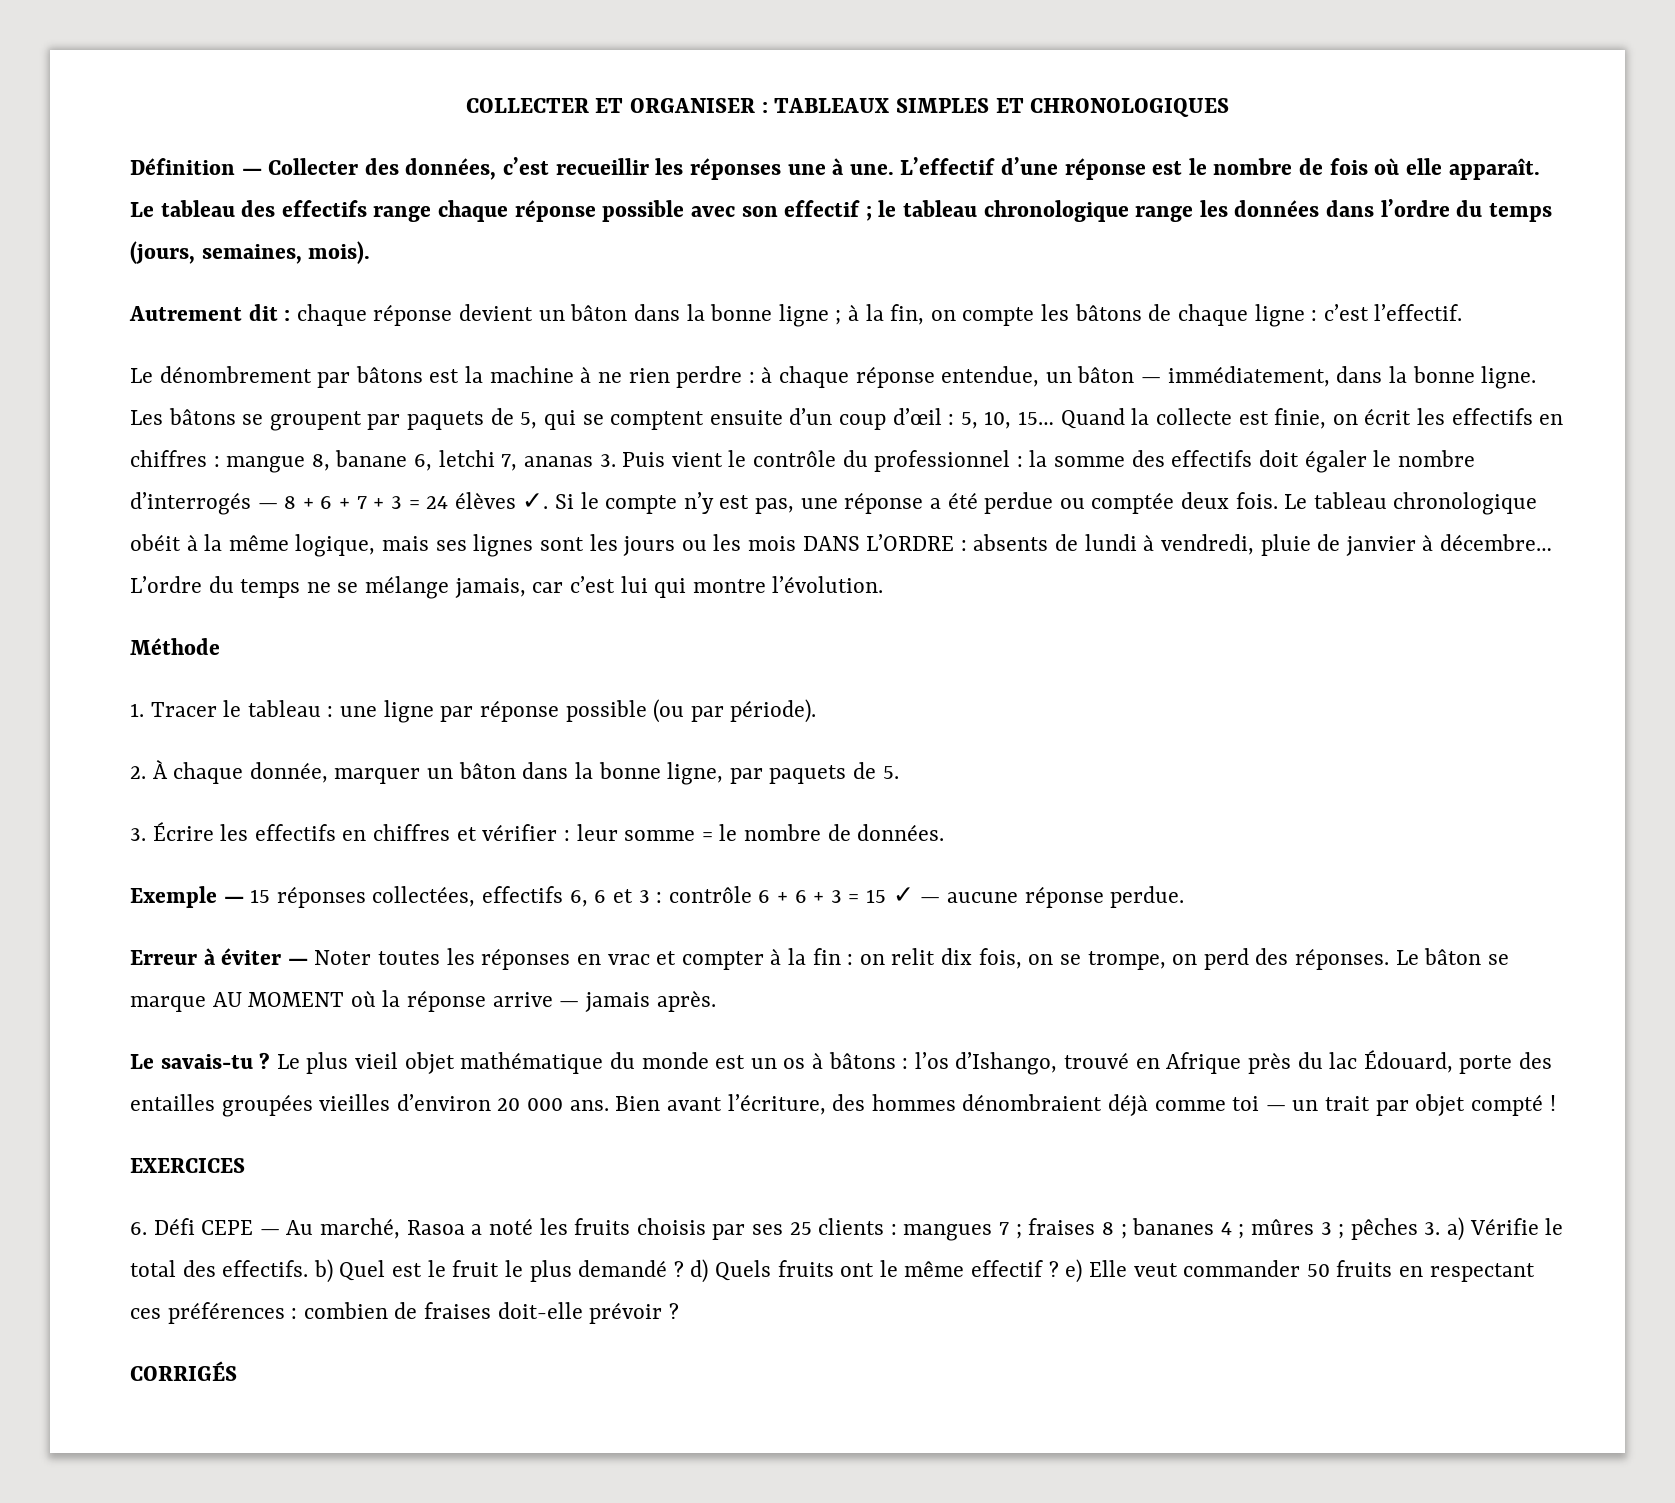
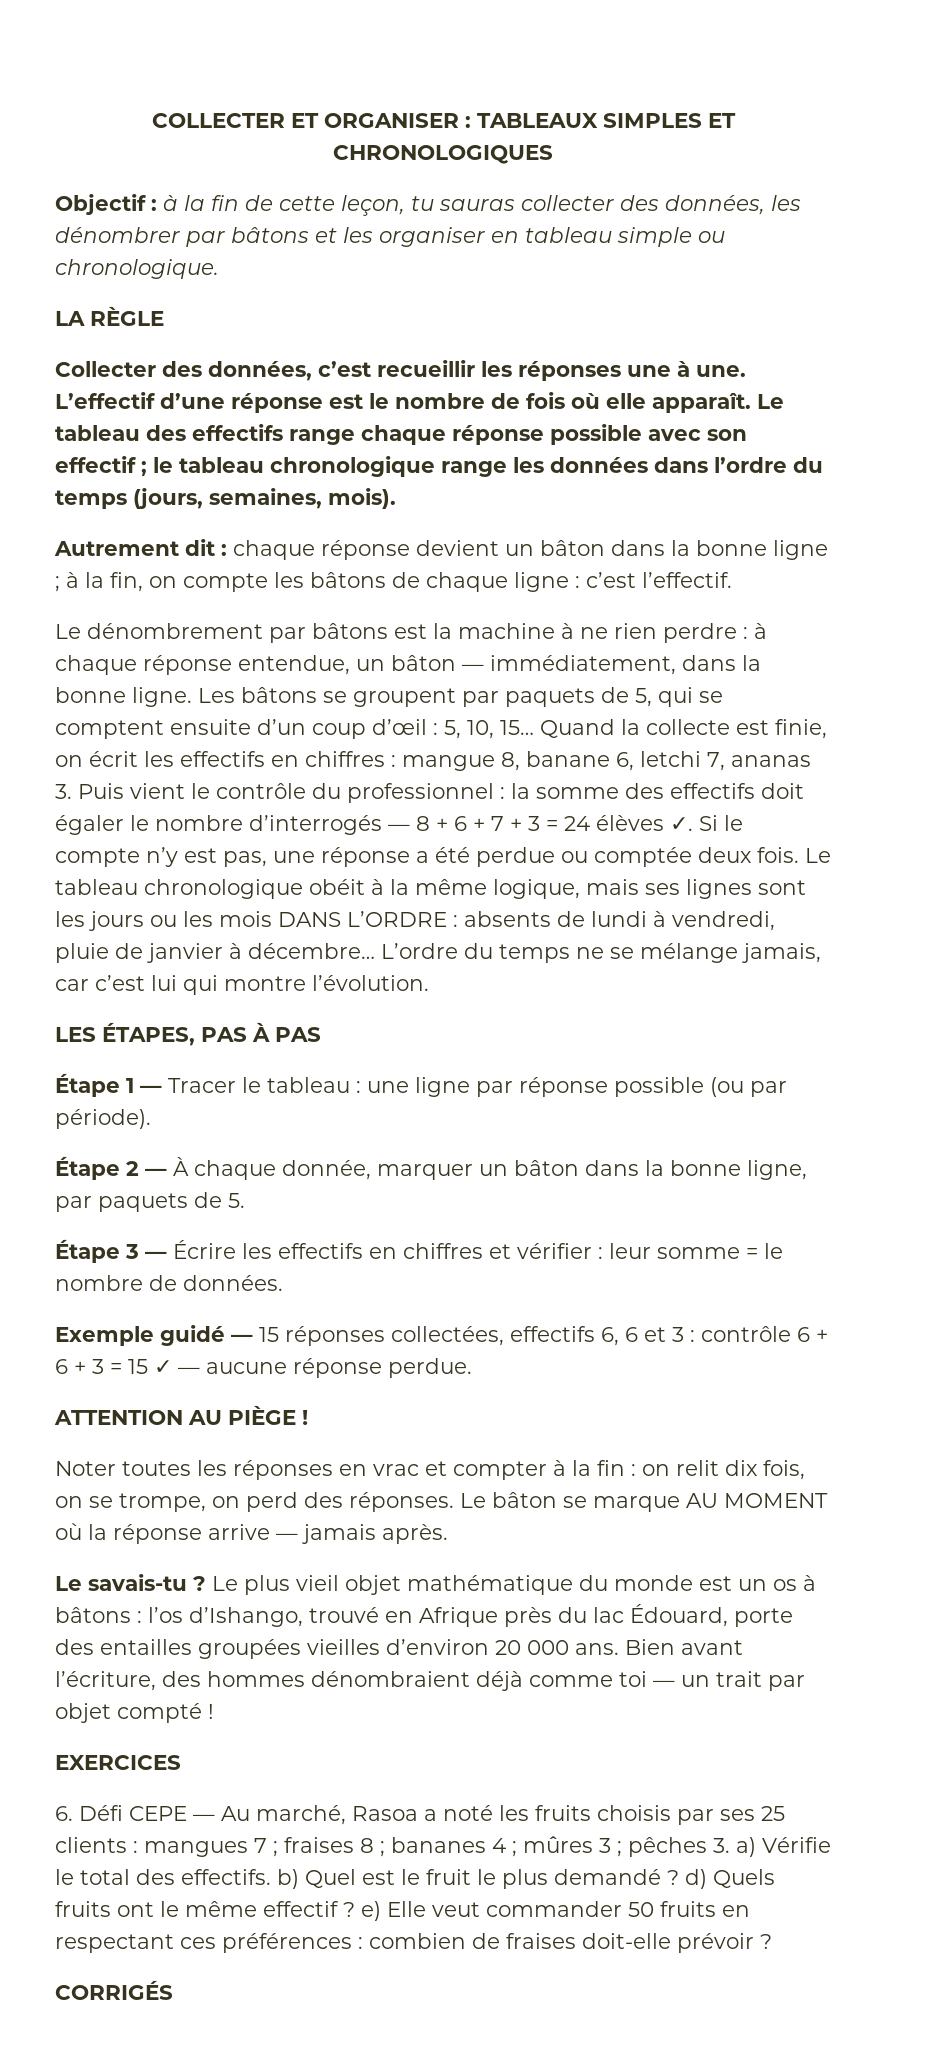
[130,158,262,175] Définition — -> [55,194,801,216] [55,227,725,247] [55,259,219,279] [55,306,164,326] Objectif : à la fin de cette leçon, tu sauras collecter des données, les dénombrer par bâtons et les organiser en tableau simple ou chronologique. // LA RÈGLE //
[130,638,220,655] [130,703,144,717] Méthode // 1. -> [55,1022,321,1046] [55,1073,162,1097] LES ÉTAPES, PAS À PAS // Étape 1 —
[130,766,146,779] 2. -> [55,1156,167,1180] Étape 2 —
[130,828,146,841] 3. -> [55,1239,167,1263] Étape 3 —
(217, 897) none -> [160,1325,225,1346] guidé
[130,948,308,965] Erreur à éviter — -> [54,1405,308,1425] ATTENTION AU PIÈGE ! //

